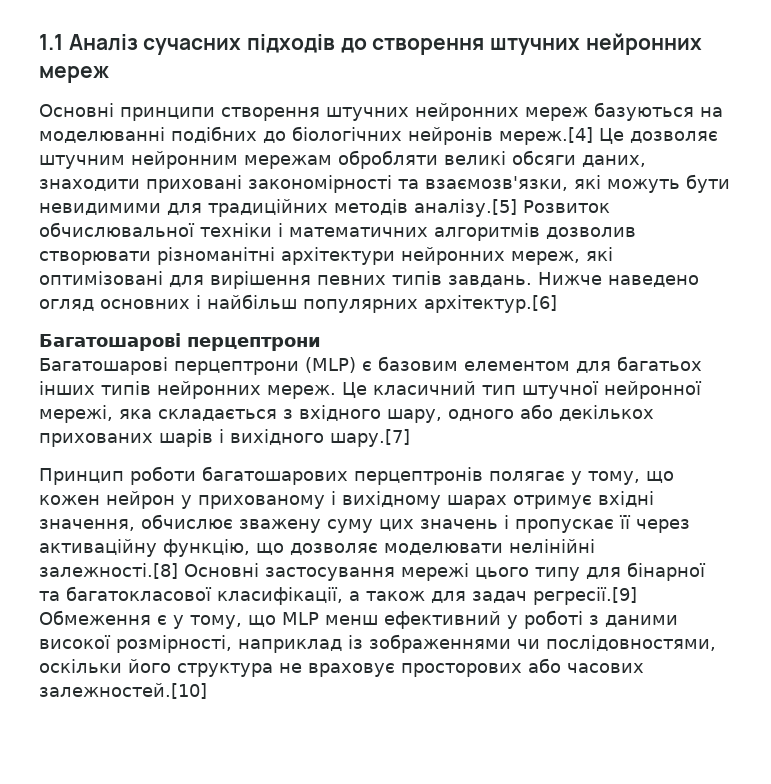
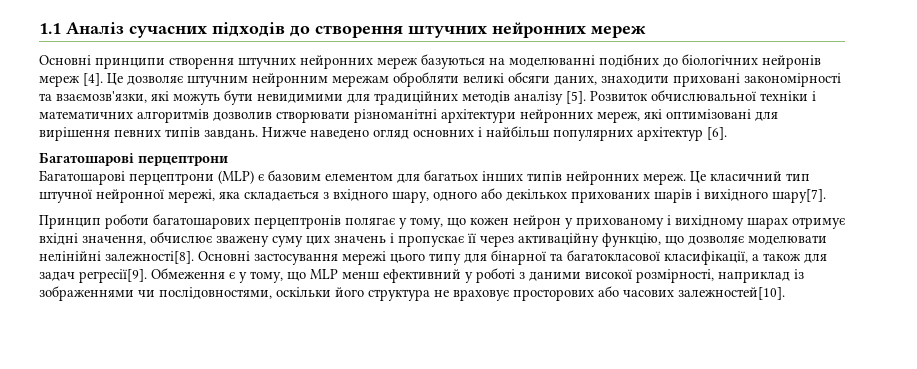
[499,127,593,145] мереж.[4] -> [39,73,103,87] мереж [4].
[414,199,517,217] аналізу.[5] -> [514,91,586,105] аналізу [5].
[424,295,557,313] архітектур.[6] -> [637,127,727,141] архітектур [6].
[330,429,410,447] шару.[7] -> [772,189,826,203] шару[7].
[39,563,178,579] залежності.[8] -> [105,251,194,264] залежності[8].
[533,587,637,605] регресії.[9] -> [79,269,147,283] регресії[9].
[39,683,207,699] залежностей.[10] -> [678,287,785,300] залежностей[10].

